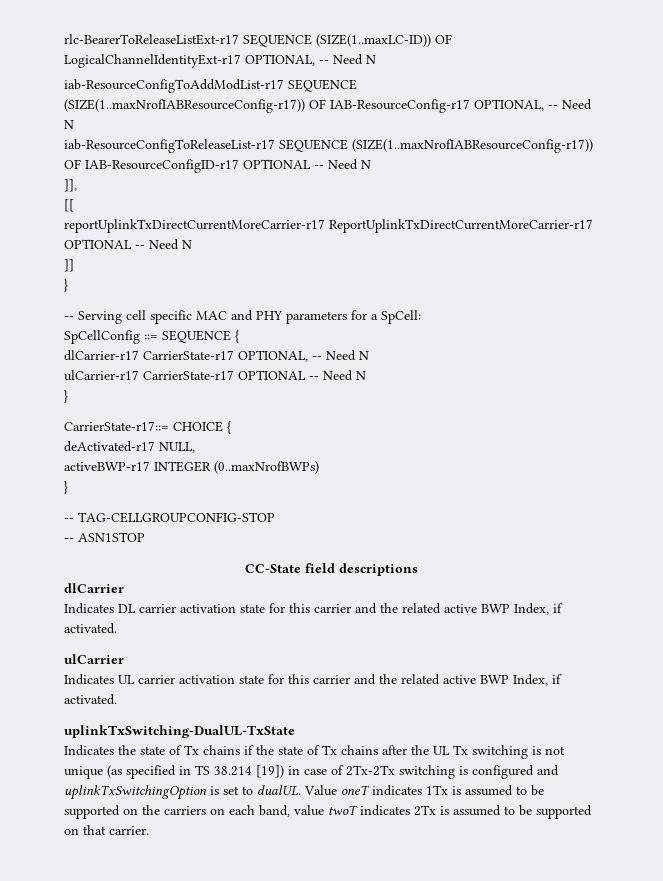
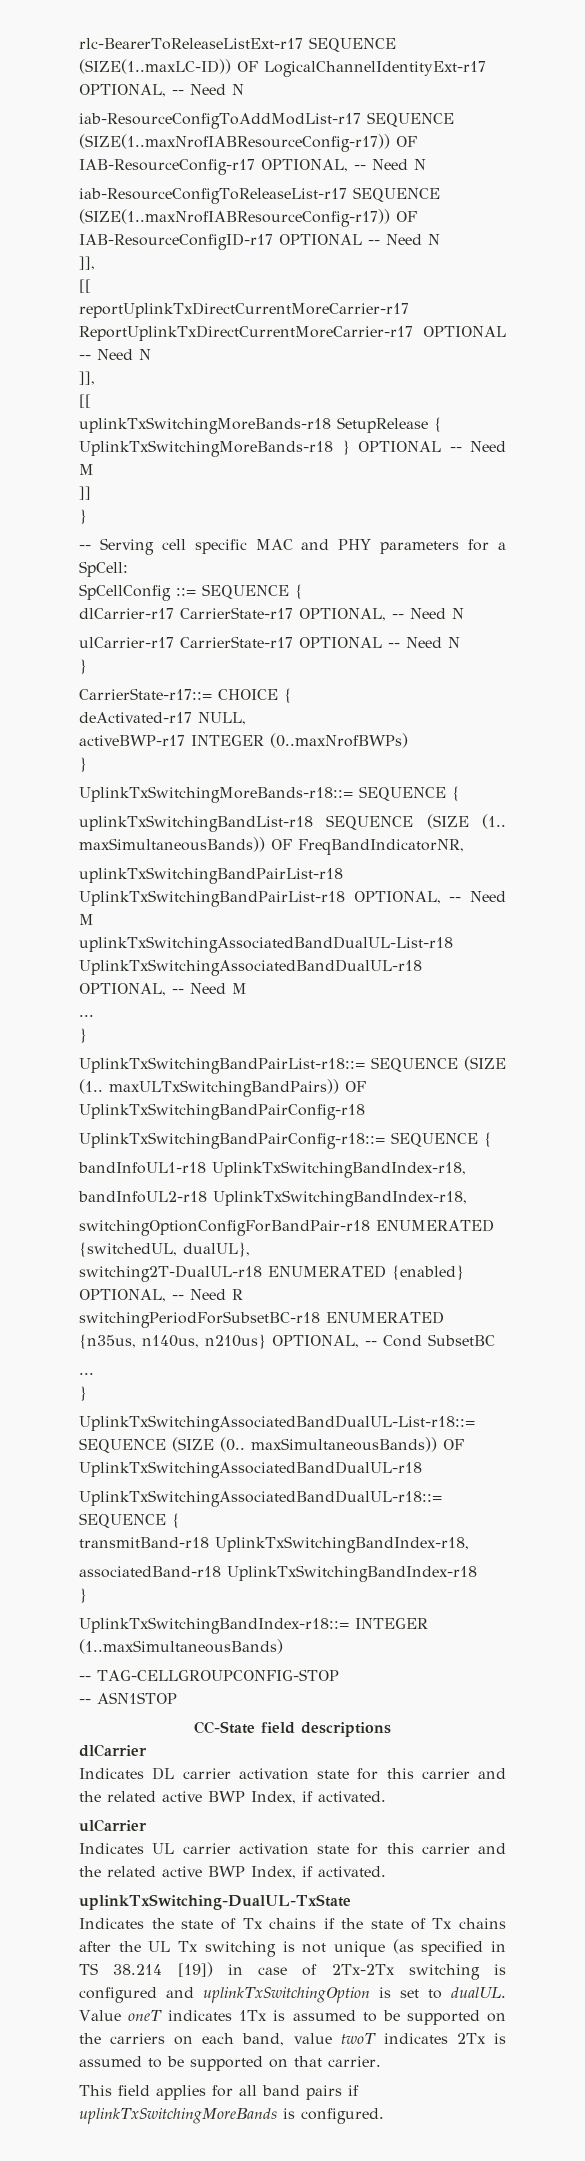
(192, 244) none -> [79,371,95,385] [79,394,91,408] [79,417,442,434] [79,440,506,457] [79,464,94,475] // ]], // [[ // uplinkTxSwitchingMoreBands-r18 SetupRelease { UplinkTxSwitchingMoreBands-r18 } OPTIONAL -- Need M
(68, 487) none -> [79,786,460,803] [79,814,506,832] [79,837,464,855] [79,867,343,884] [79,890,507,907] [79,914,94,925] [79,936,453,953] [79,959,422,976] [79,983,247,996] [79,1014,94,1017] [79,1028,87,1043] [79,1056,506,1074] [79,1079,366,1097] [79,1103,365,1120] [79,1132,492,1149] [78,1161,466,1178] [78,1190,467,1207] [79,1219,494,1236] [79,1242,250,1257] [79,1265,464,1282] [79,1289,243,1302] [79,1311,444,1328] [79,1334,495,1349] [79,1372,94,1375] [79,1386,87,1401] [79,1415,475,1432] [79,1437,464,1453] [79,1461,422,1478] [79,1490,442,1507] [79,1513,180,1528] [79,1536,469,1553] [79,1565,477,1582] [79,1588,87,1603] [79,1617,428,1634] [79,1639,283,1654] // UplinkTxSwitchingMoreBands-r18::= SEQUENCE { // uplinkTxSwitchingBandList-r18 SEQUENCE (SIZE (1.. maxSimultaneousBands)) OF FreqBandIndicatorNR, // uplinkTxSwitchingBandPairList-r18 UplinkTxSwitchingBandPairList-r18 OPTIONAL, -- Need M // uplinkTxSwitchingAssociatedBandDualUL-List-r18 UplinkTxSwitchingAssociatedBandDualUL-r18 OPTIONAL, -- Need M // ... // } // UplinkTxSwitchingBandPairList-r18::= SEQUENCE (SIZE (1.. maxULTxSwitchingBandPairs)) OF UplinkTxSwitchingBandPairConfig-r18 // UplinkTxSwitchingBandPairConfig-r18::= SEQUENCE { // bandInfoUL1-r18 UplinkTxSwitchingBandIndex-r18, // bandInfoUL2-r18 UplinkTxSwitchingBandIndex-r18, // switchingOptionConfigForBandPair-r18 ENUMERATED {switchedUL, dualUL}, // switching2T-DualUL-r18 ENUMERATED {enabled} OPTIONAL, -- Need R // switchingPeriodForSubsetBC-r18 ENUMERATED {n35us, n140us, n210us} OPTIONAL, -- Cond SubsetBC // ... // } // UplinkTxSwitchingAssociatedBandDualUL-List-r18::= SEQUENCE (SIZE (0.. maxSimultaneousBands)) OF UplinkTxSwitchingAssociatedBandDualUL-r18 // UplinkTxSwitchingAssociatedBandDualUL-r18::= SEQUENCE { // transmitBand-r18 UplinkTxSwitchingBandIndex-r18, // associatedBand-r18 UplinkTxSwitchingBandIndex-r18 // } // UplinkTxSwitchingBandIndex-r18::= INTEGER (1..maxSimultaneousBands)
(149, 830) none -> [79,2085,359,2100] [79,2108,384,2124] // This field applies for all band pairs if uplinkTxSwitchingMoreBands is configured.

